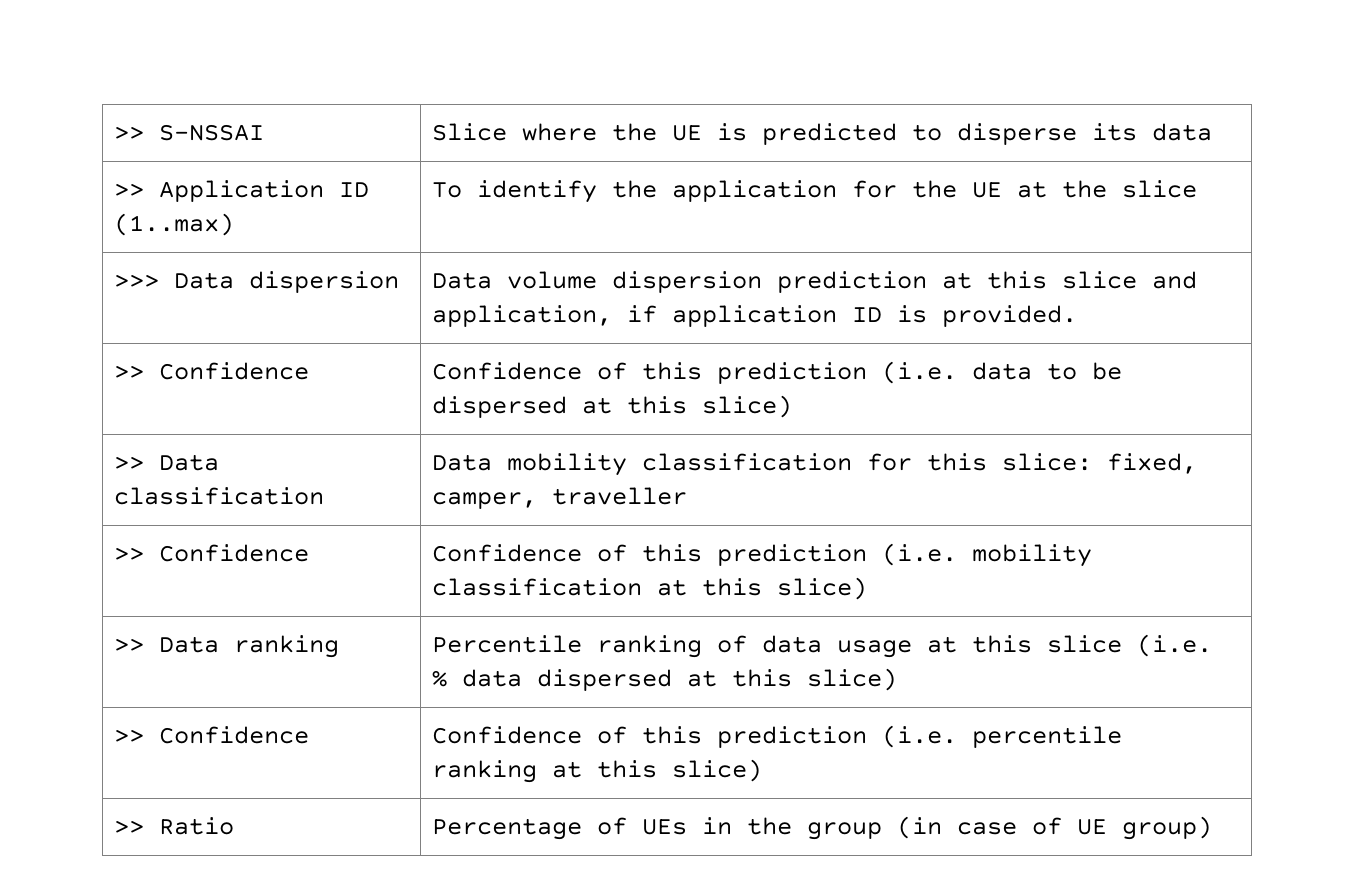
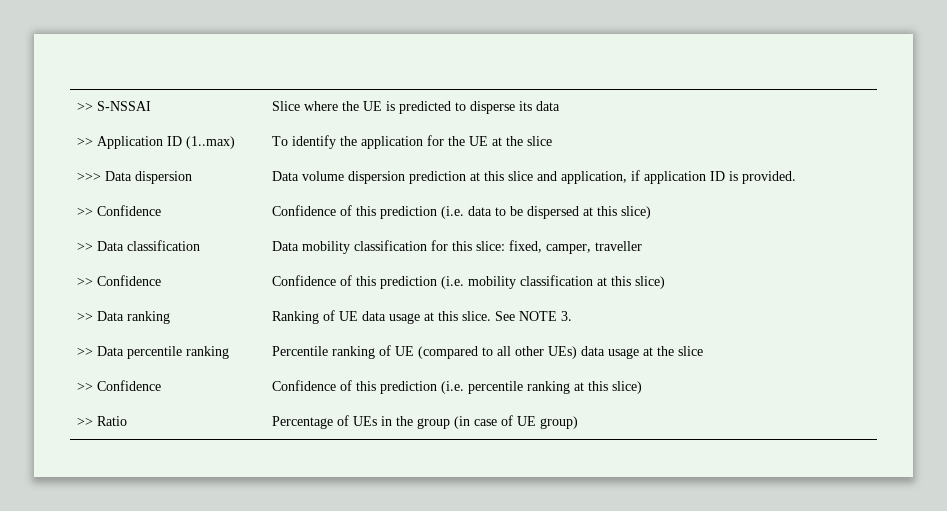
[432,635,748,658] Percentile ranking of -> [272,310,359,324] Ranking of UE
[1047,634,1213,657] [432,668,898,691] slice (i.e. % data dispersed at this slice) -> [462,311,573,321] [77,346,230,359] [272,345,704,359] slice. See NOTE 3. // >> Data percentile ranking | Percentile ranking of UE (compared to all other UEs) data usage at the slice

